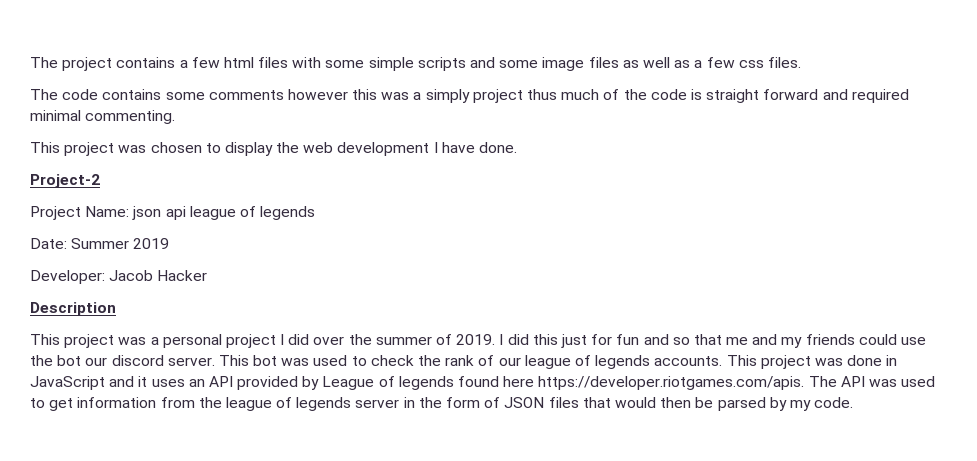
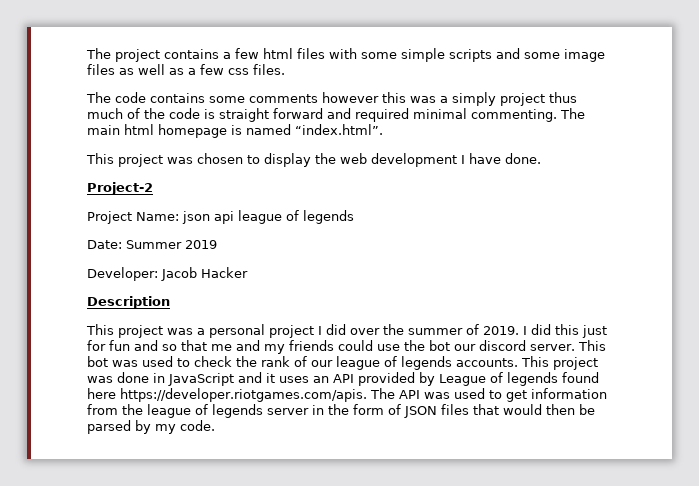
(176, 117) none -> [560,108,585,119] [87,124,383,138] The main html homepage is named “index.html”.

